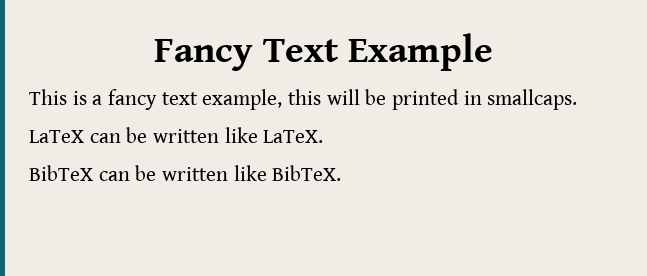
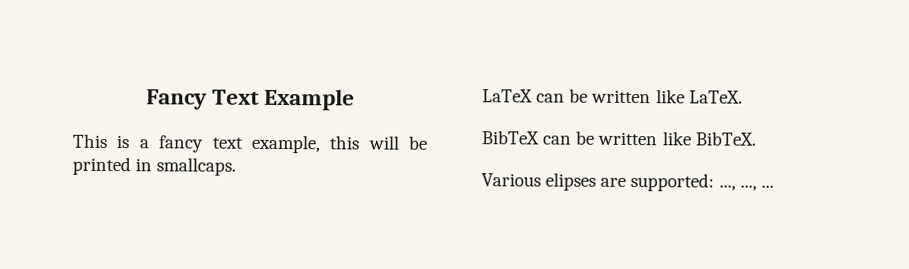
(342, 173) none -> [481,172,774,192] // Various elipses are supported: ..., ..., ...

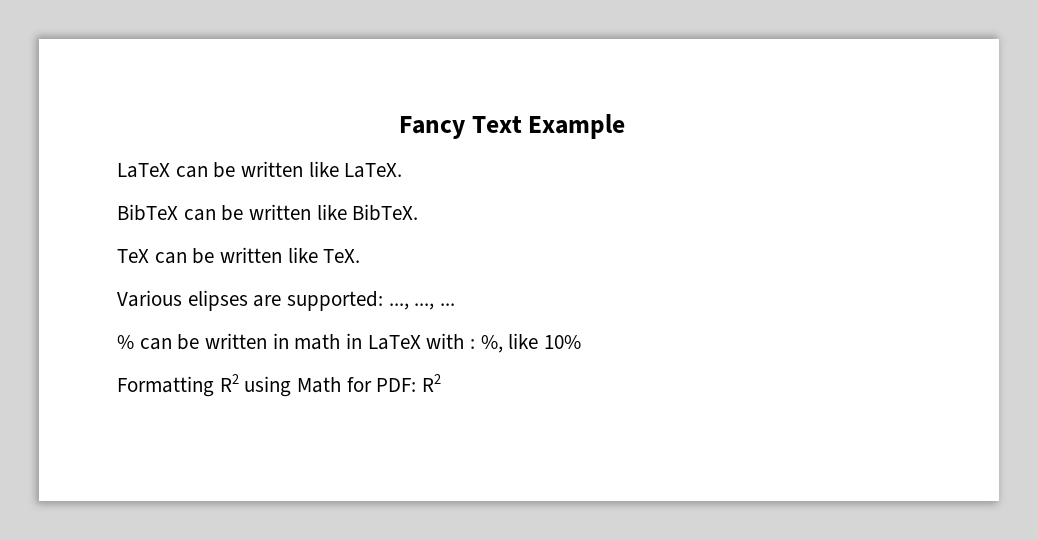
[72,133,427,154] [72,156,237,176] // This is a fancy text example, this will be printed in smallcaps. -> (626, 126) none
(757, 138) none -> [117,247,361,264] // TeX can be written like TeX.
(774, 186) none -> [117,333,582,353] [117,374,442,397] // % can be written in math in LaTeX with : %, like 10% // Formatting R2 using Math for PDF: R2

